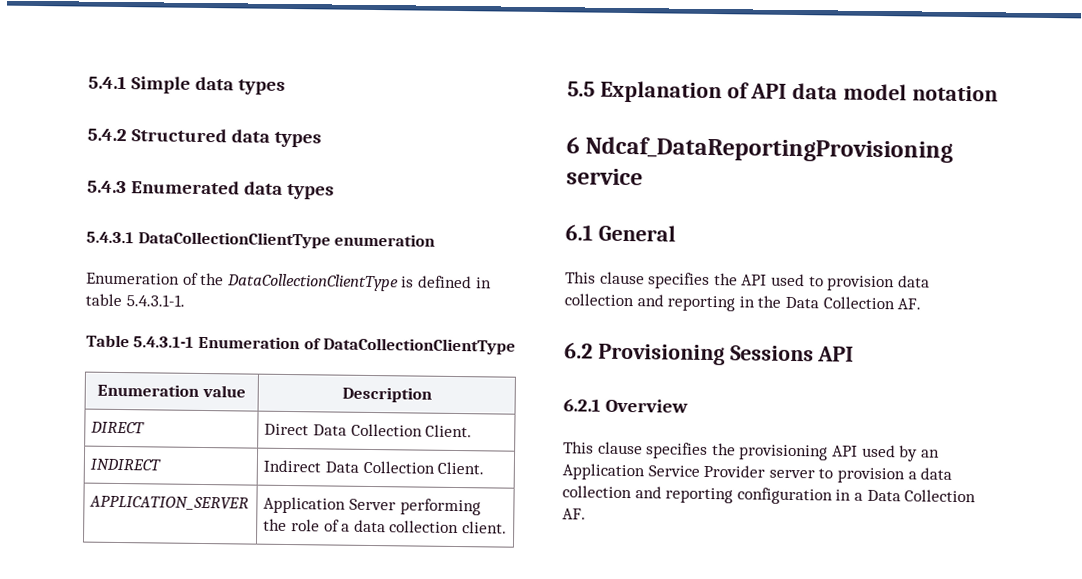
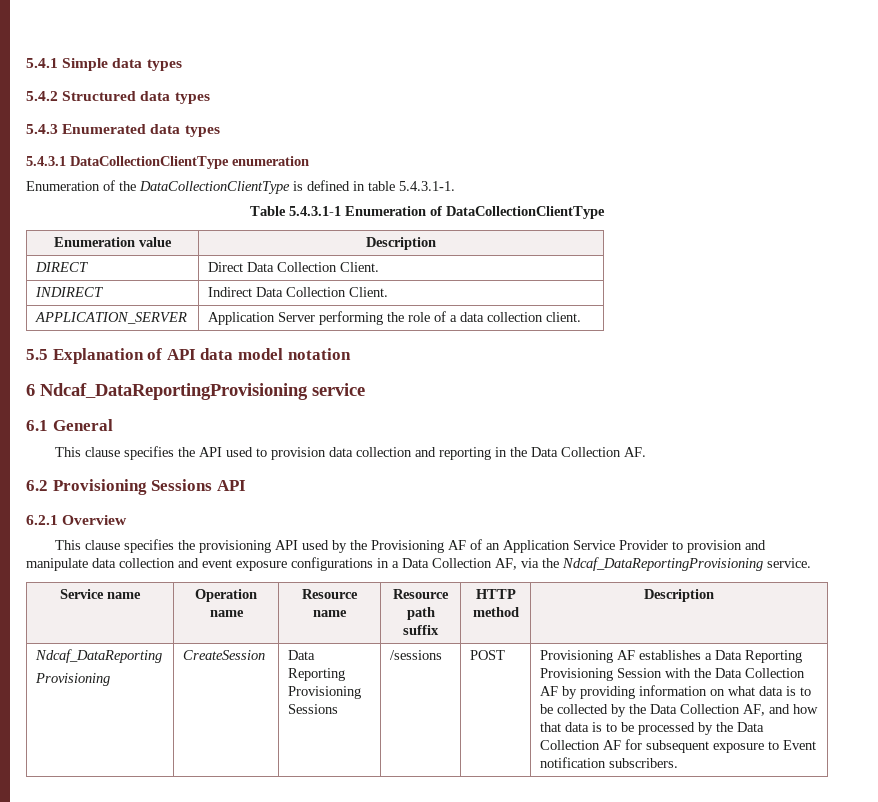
(919, 453) none -> [349,539,482,553] the Provisioning AF of
[768,467,953,484] [562,485,833,505] server to provision a data collection and reporting configuration -> [671,540,766,553] [26,557,373,571] to provision and manipulate data collection and event exposure configurations
[562,508,586,520] AF. -> [495,557,811,571] [60,589,141,599] [195,589,257,602] [209,610,244,617] [302,589,358,599] [313,610,347,617] [393,589,449,599] [406,607,435,620] [403,625,439,635] [475,589,516,599] [472,607,519,617] [644,589,714,602] [35,649,163,663] [35,673,111,686] [183,650,266,660] [288,650,316,660] [288,668,346,681] [288,686,362,699] [288,704,339,714] [390,650,443,660] [470,650,506,660] [540,650,803,663] [540,668,806,681] [540,685,812,699] [540,704,819,717] [540,722,765,735] [540,739,817,753] [540,757,679,768] AF, via the Ndcaf_DataReportingProvisioning service. // Service name | Operation name | Resource name | Resource path suffix | HTTP method | Description // Ndcaf_DataReporting // Provisioning | CreateSession | Data Reporting Provisioning Sessions | /sessions | POST | Provisioning AF establishes a Data Reporting Provisioning Session with the Data Collection AF by providing information on what data is to be collected by the Data Collection AF, and how that data is to be processed by the Data Collection AF for subsequent exposure to Event notification subscribers.

